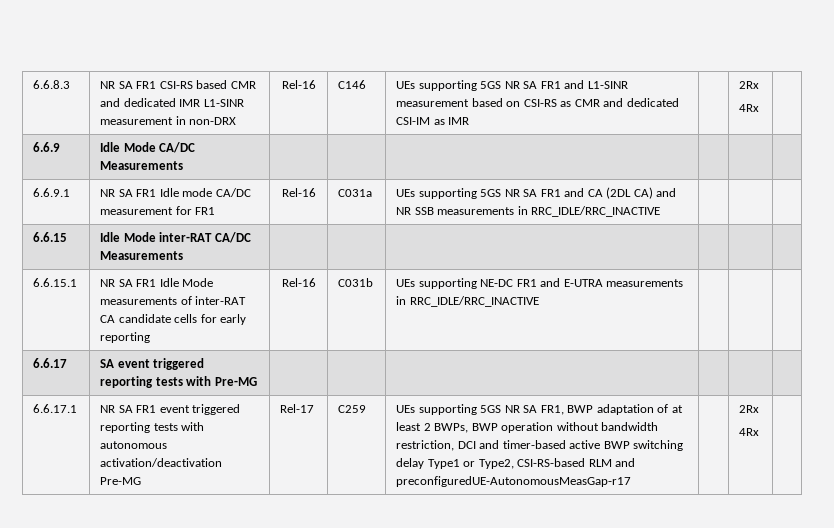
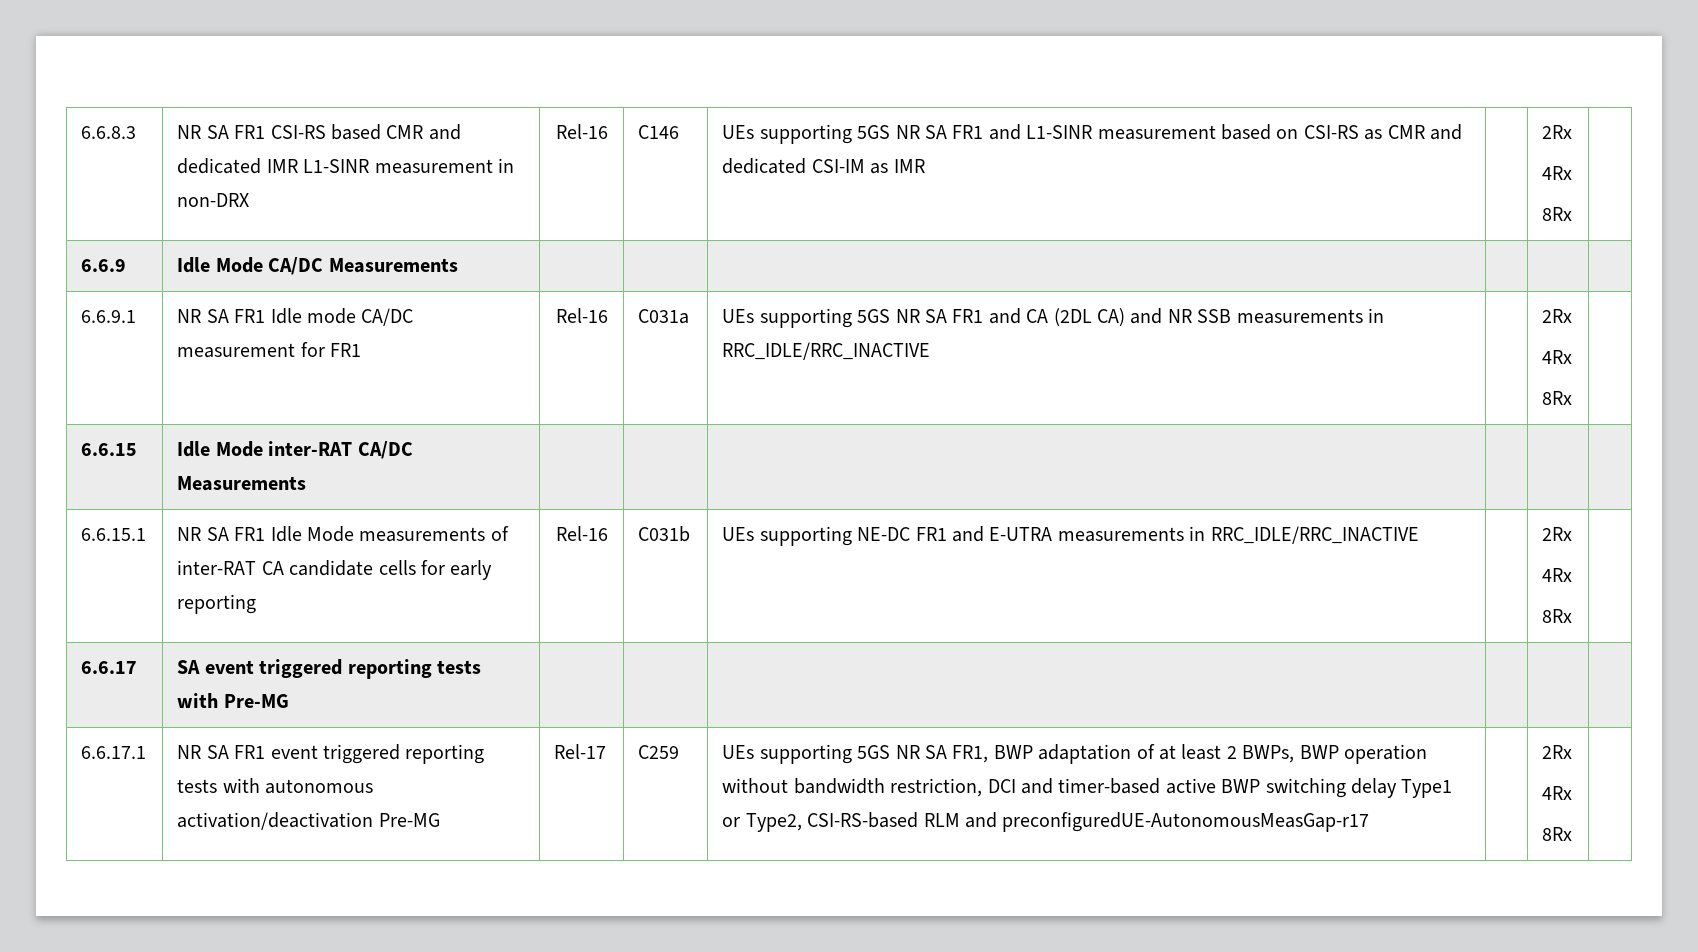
(760, 108) none -> [1542,207,1573,221] // 8Rx
(661, 211) none -> [1542,309,1573,323] [1542,350,1573,364] [1542,391,1573,405] 2Rx // 4Rx // 8Rx
(539, 301) none -> [1542,527,1573,541] [1542,568,1573,582] [1542,609,1573,623] 2Rx // 4Rx // 8Rx
(760, 432) none -> [1542,827,1573,841] // 8Rx

